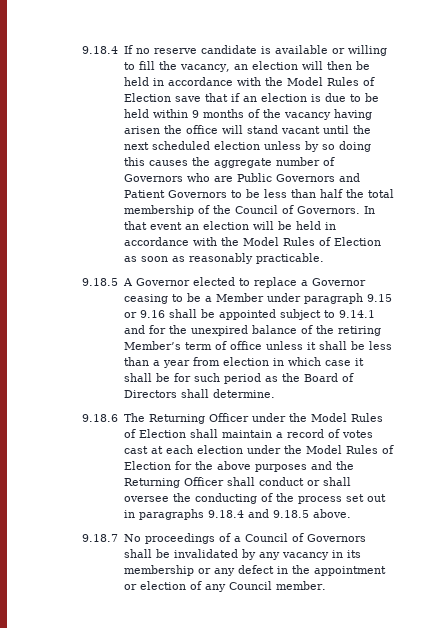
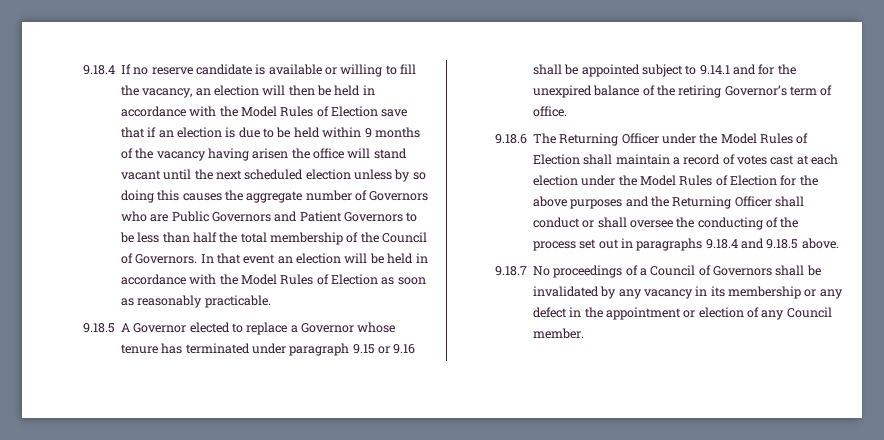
[123,293,264,304] ceasing to be a Member -> [357,322,396,333] [120,343,250,354] whose tenure has terminated
[123,341,181,350] Member’s -> [724,85,787,96] Governor’s
[229,341,392,350] [123,357,364,368] [123,373,354,384] [123,389,275,398] office unless it shall be less than a year from election in which case it shall be for such period as the Board of Directors shall determine. -> [532,106,567,117] office.

